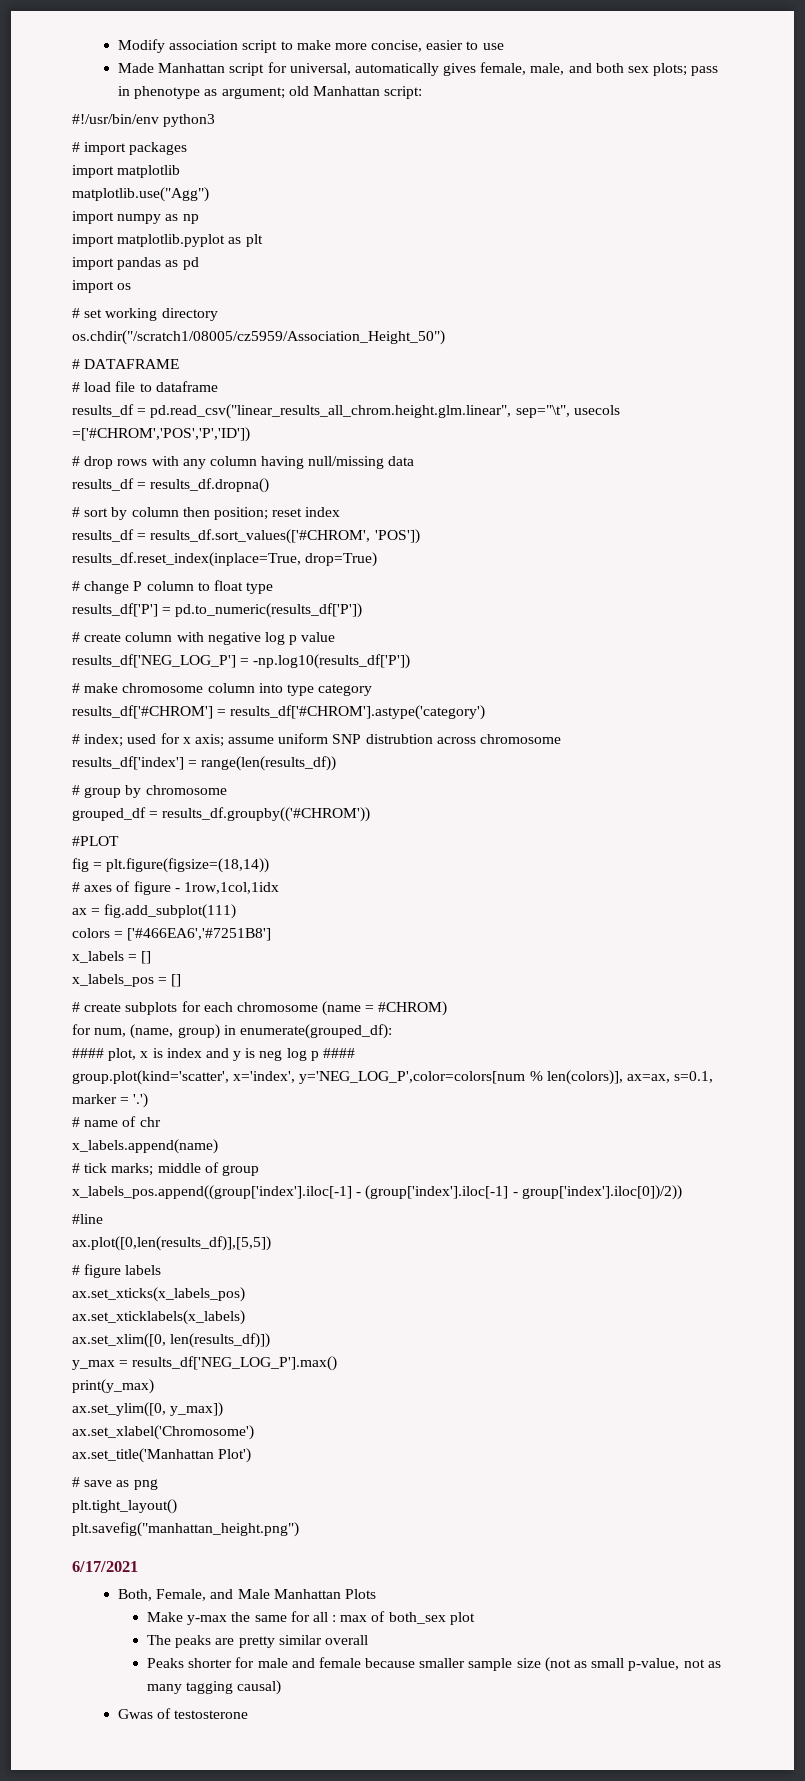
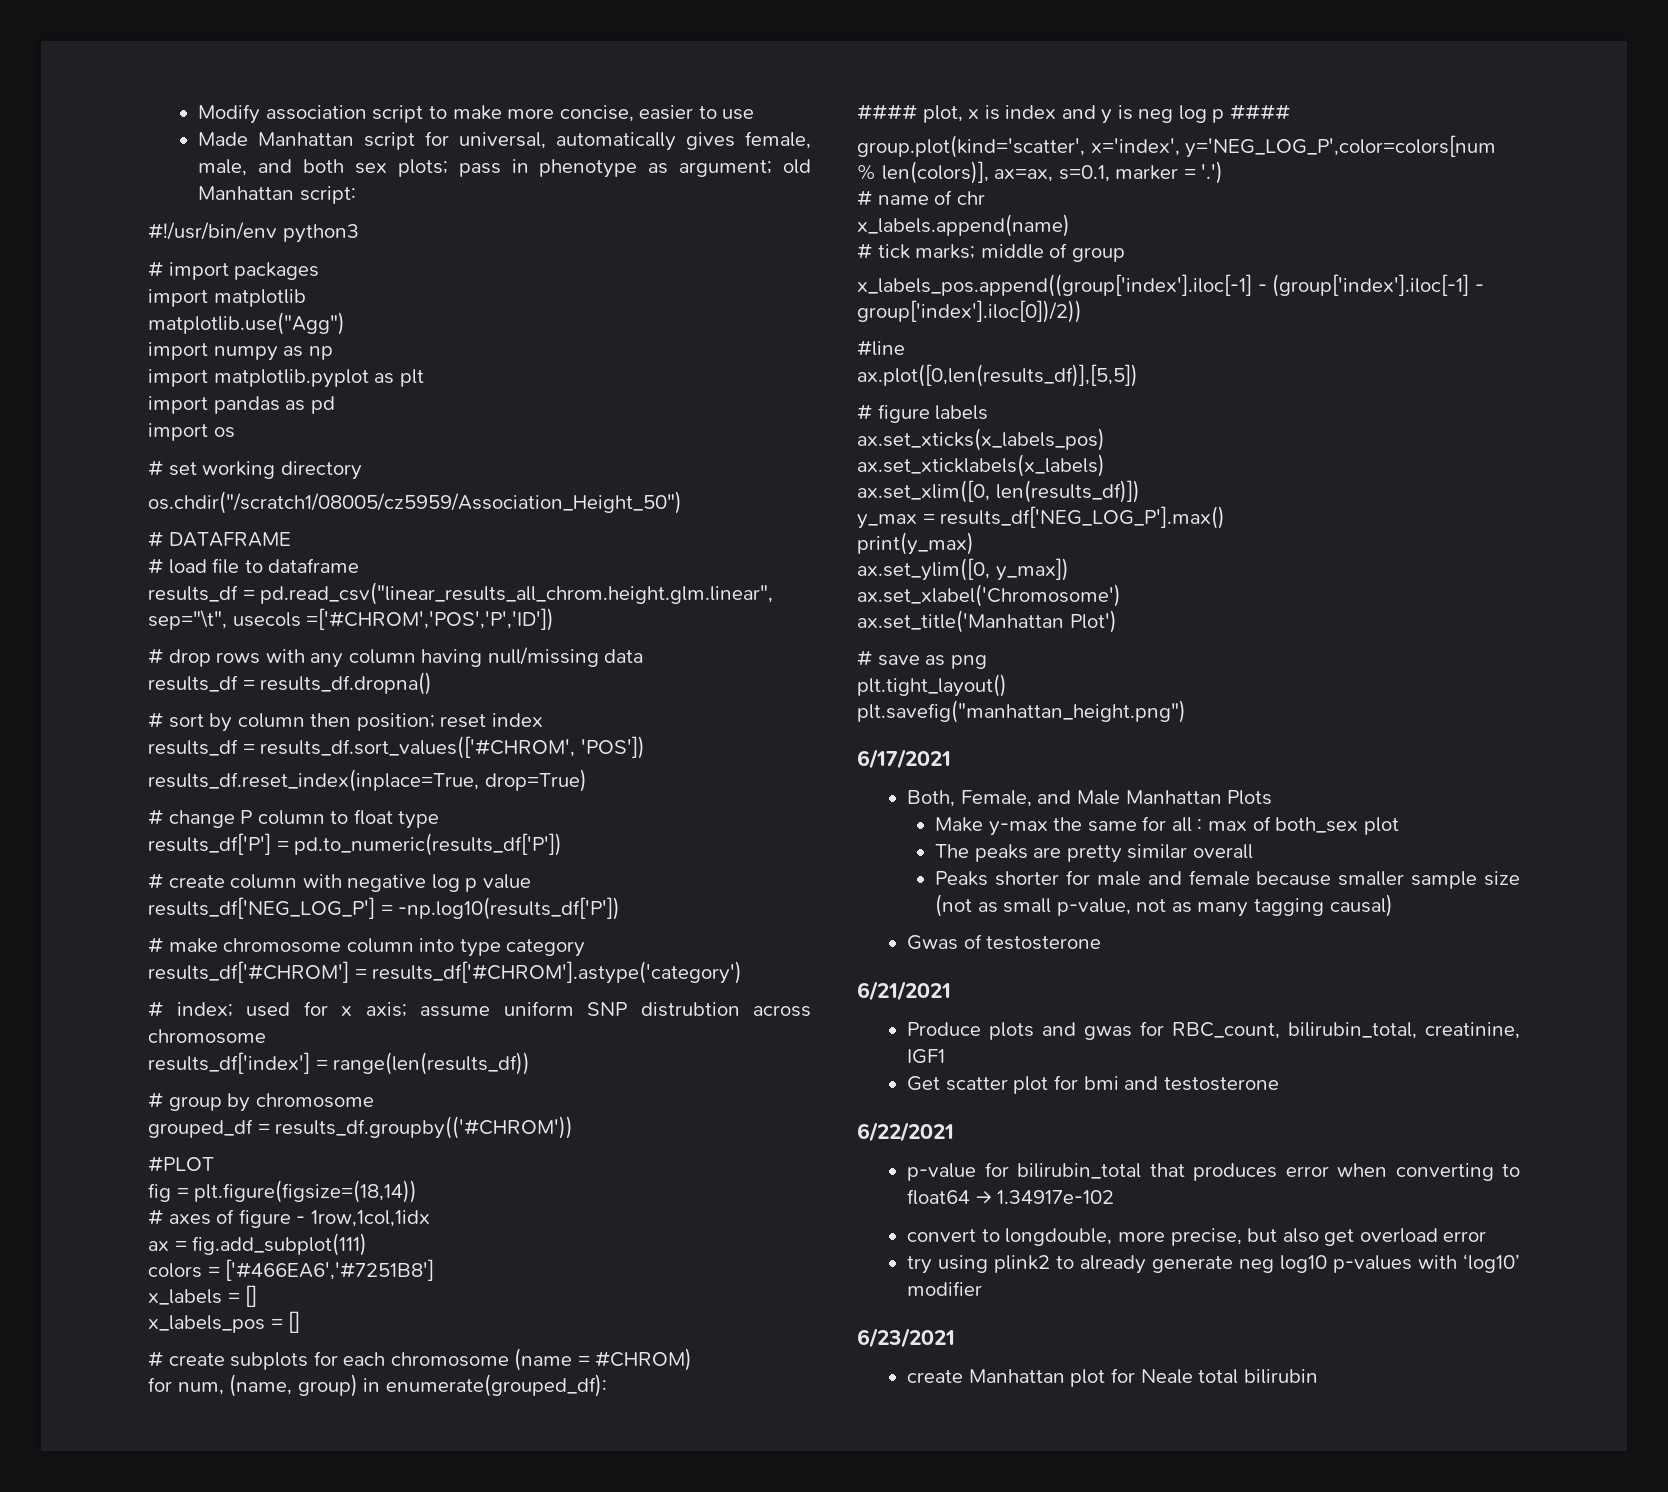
(249, 1714) none -> [857,981,951,1001] [907,1021,1520,1040] [907,1049,946,1064] [907,1075,1279,1094] [857,1122,954,1142] [907,1162,1520,1181] [907,1189,1115,1205] [907,1228,1487,1246] [907,1254,1520,1274] [907,1281,983,1296] [857,1328,955,1348] [907,1368,1318,1387] // 6/21/2021 // Produce plots and gwas for RBC_count, bilirubin_total, creatinine, IGF1 // Get scatter plot for bmi and testosterone // 6/22/2021 // p-value for bilirubin_total that produces error when converting to float64 → 1.34917e-102 // convert to longdouble, more precise, but also get overload error // try using plink2 to already generate neg log10 p-values with ‘log10’ modifier // 6/23/2021 // create Manhattan plot for Neale total bilirubin

